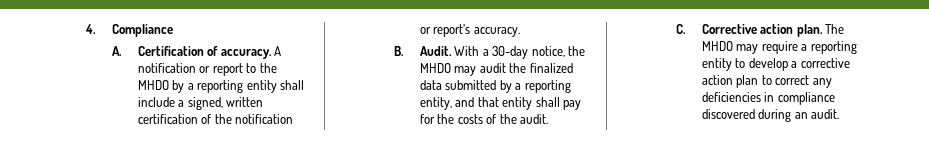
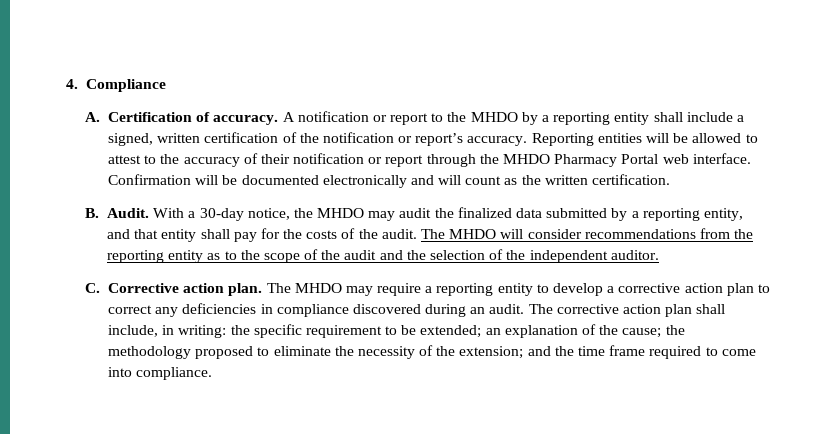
(520, 32) none -> [531,133,758,146] [108,153,751,167] [108,174,671,188] Reporting entities will be allowed to attest to the accuracy of their notification or report through the MHDO Pharmacy Portal web interface. Confirmation will be documented electronically and will count as the written certification.
(549, 119) none -> [421,228,754,239] [107,249,659,263] The MHDO will consider recommendations from the reporting entity as to the scope of the audit and the selection of the independent auditor.
(840, 114) none -> [528,304,726,317] [108,324,685,338] [108,345,756,359] [108,367,213,380] The corrective action plan shall include, in writing: the specific requirement to be extended; an explanation of the cause; the methodology proposed to eliminate the necessity of the extension; and the time frame required to come into compliance.

